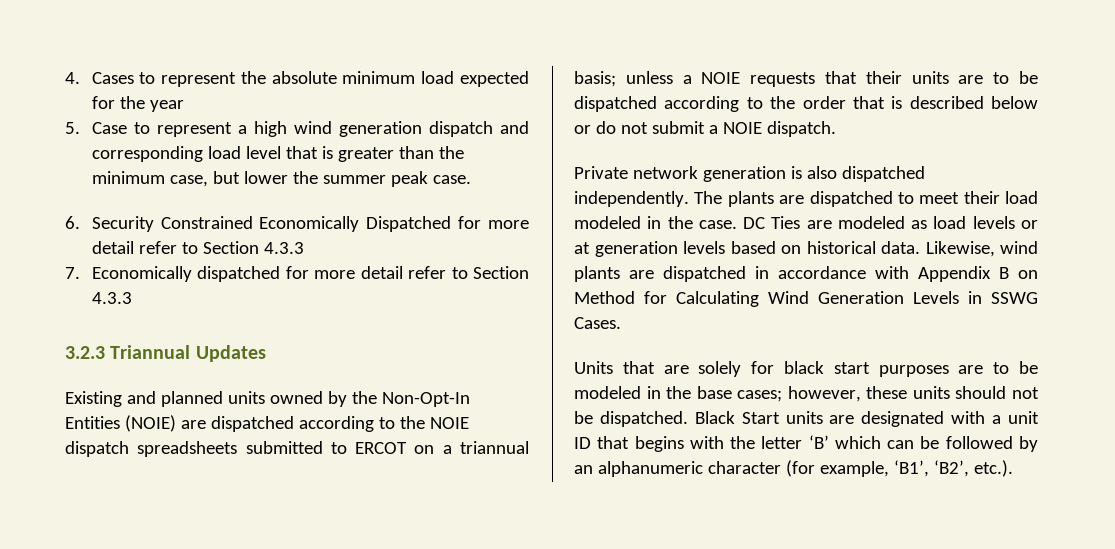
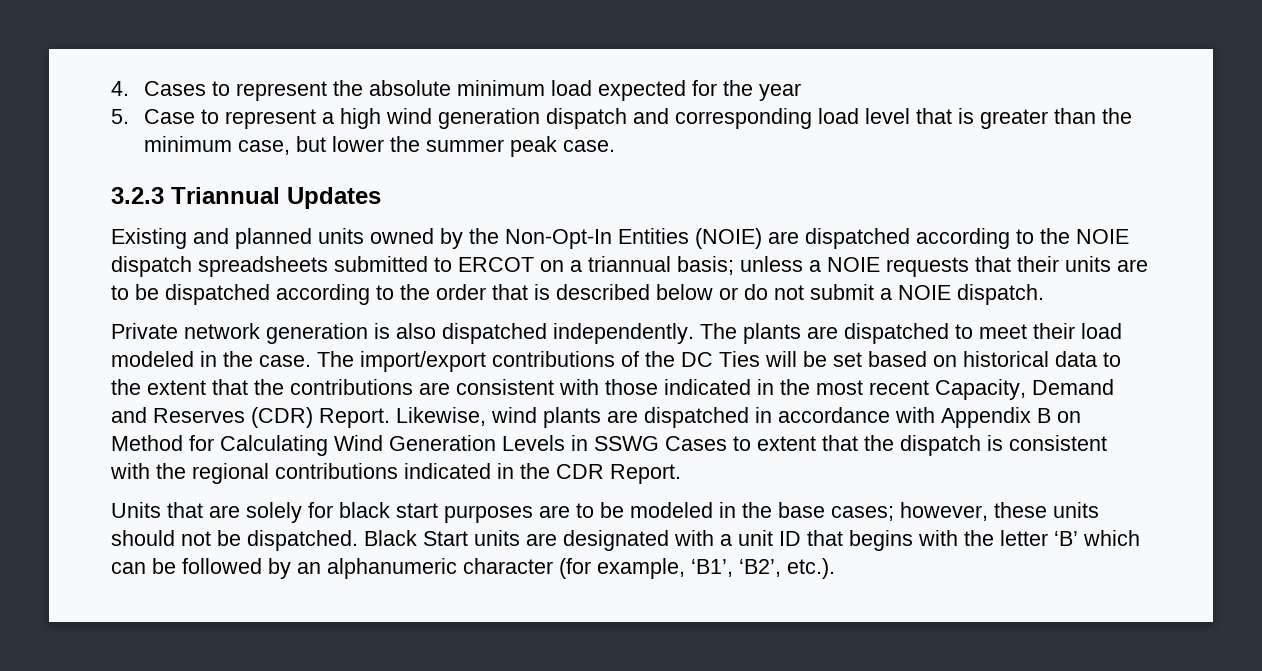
[65,216,529,232] [91,241,304,254] [65,266,530,282] [91,292,132,304] // 6. Security Constrained Economically Dispatched for more detail refer to Section 4.3.3 // 7. Economically dispatched for more detail refer to Section 4.3.3 -> (616, 146) none
[743,216,1038,229] [574,241,920,257] DC Ties are modeled as load levels or at generation levels based on historical data. -> [317,351,1121,372] [111,379,1114,400] [111,407,390,428] The import/export contributions of the DC Ties will be set based on historical data to the extent that the contributions are consistent with those indicated in the most recent Capacity, Demand and Reserves (CDR) Report.
[574,317,621,329] Cases. -> [665,435,1107,456] [110,463,681,484] Cases to extent that the dispatch is consistent with the regional contributions indicated in the CDR Report.

